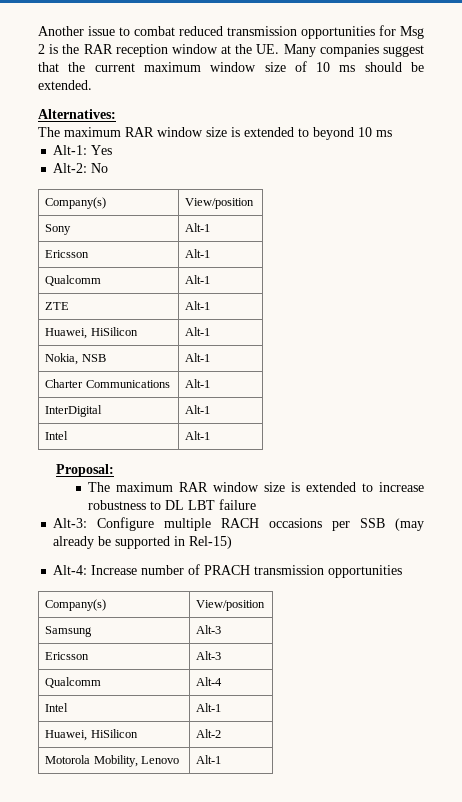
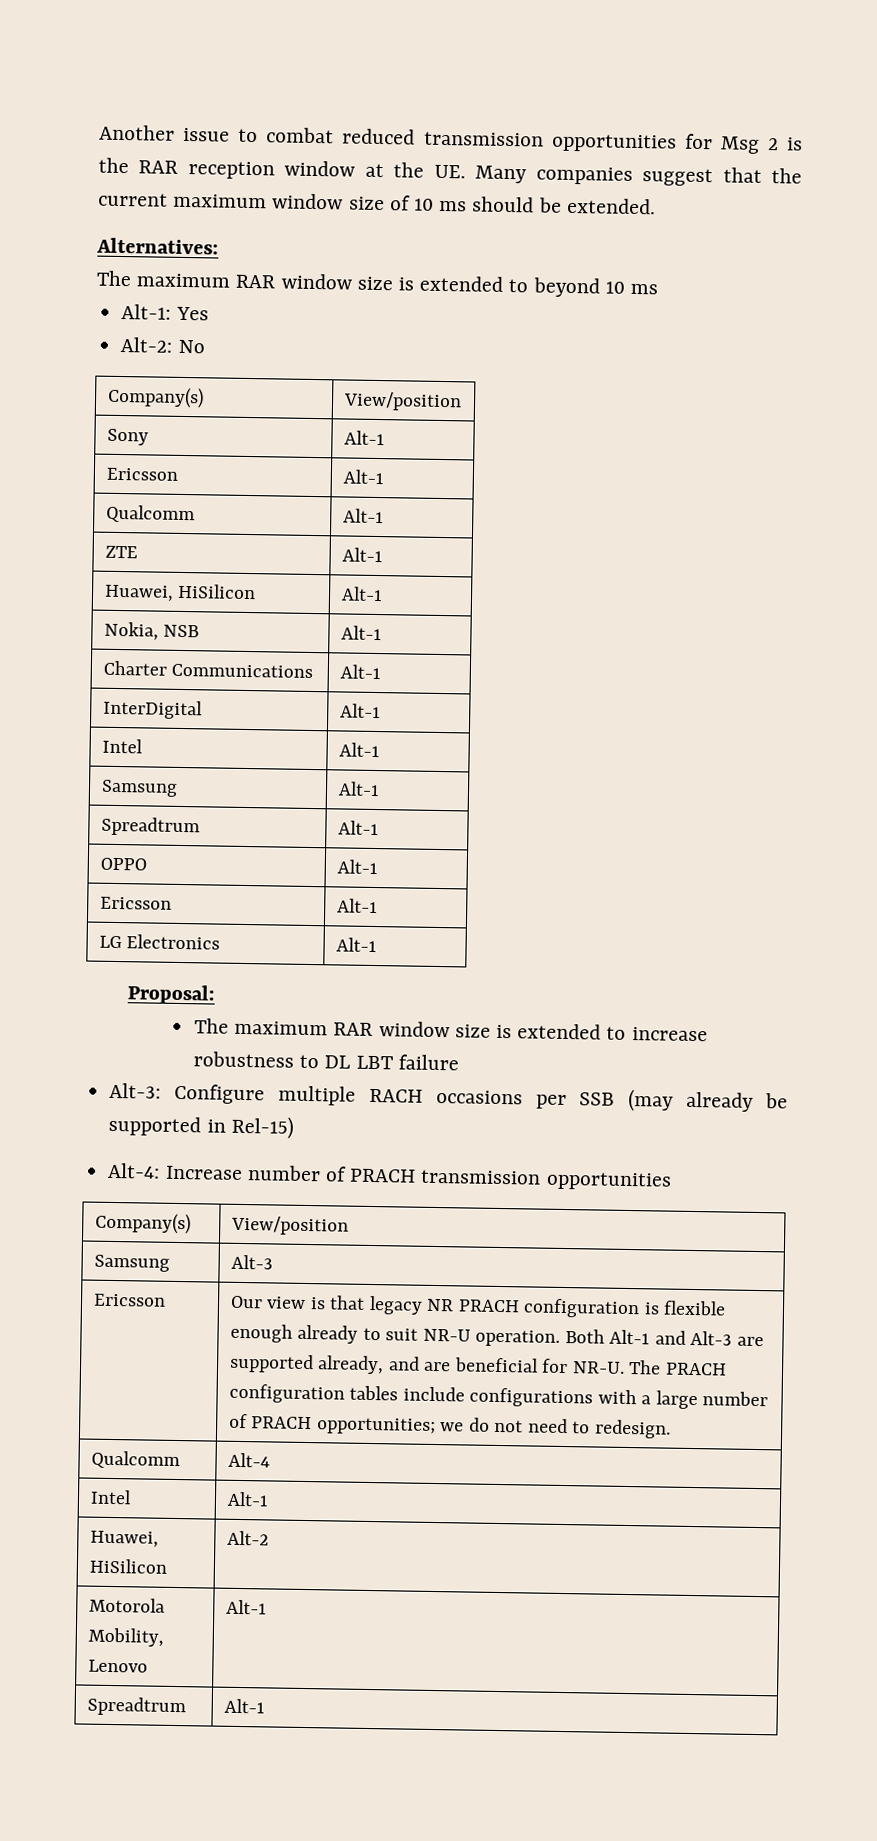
(211, 435) none -> [100,779,178,797] [337,781,380,797] [100,816,200,837] [337,820,379,836] [99,857,147,871] [336,859,378,875] [99,896,172,910] [336,898,378,914] [98,934,221,950] [335,937,377,953] // Samsung | Alt-1 // Spreadtrum | Alt-1 // OPPO | Alt-1 // Ericsson | Alt-1 // LG Electronics | Alt-1
[196,651,222,660] Alt-3 -> [229,1295,727,1319] [229,1323,764,1347] [228,1353,727,1376] [228,1383,769,1410] [228,1413,671,1439] Our view is that legacy NR PRACH configuration is flexible enough already to suit NR-U operation. Both Alt-1 and Alt-3 are supported already, and are beneficial for NR-U. The PRACH configuration tables include configurations with a large number of PRACH opportunities; we do not need to redesign.
(222, 759) none -> [86,1696,186,1717] [223,1698,265,1714] // Spreadtrum | Alt-1

